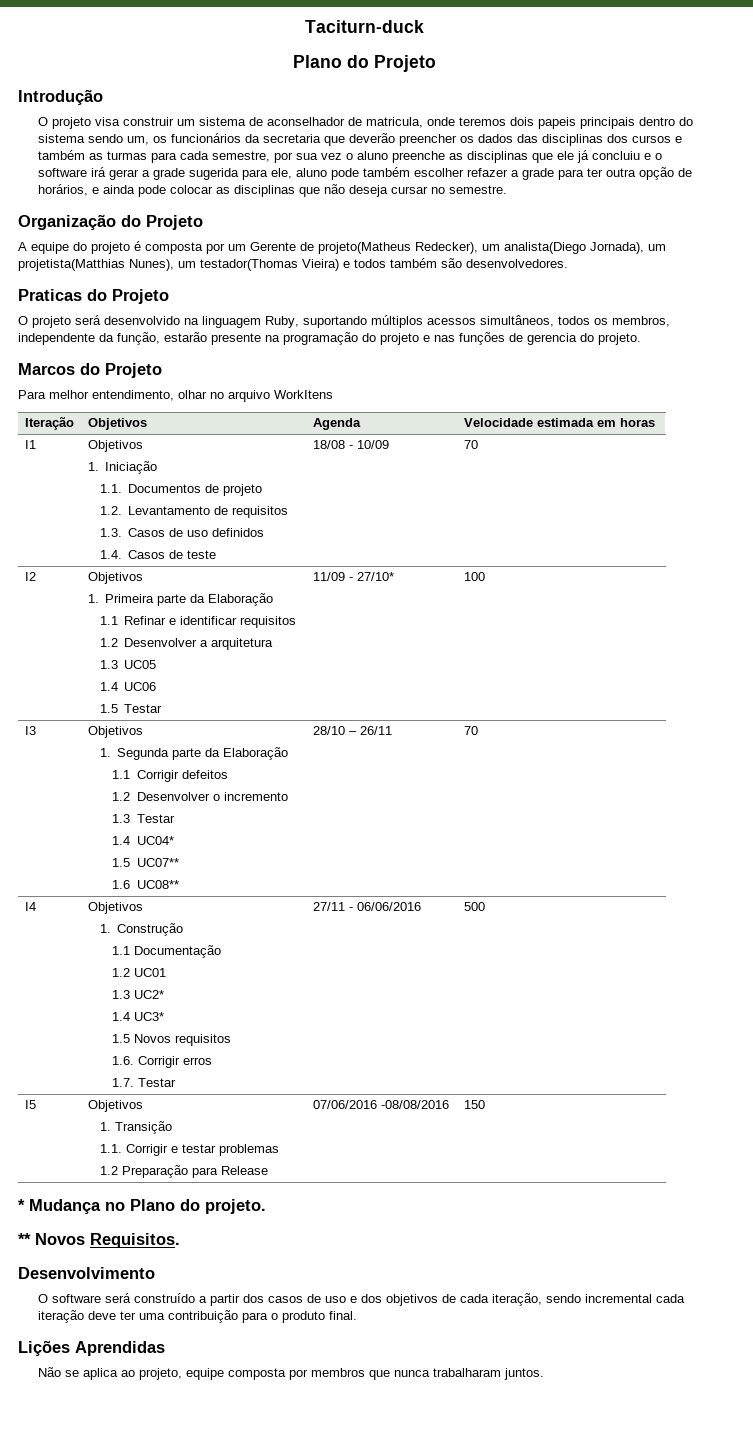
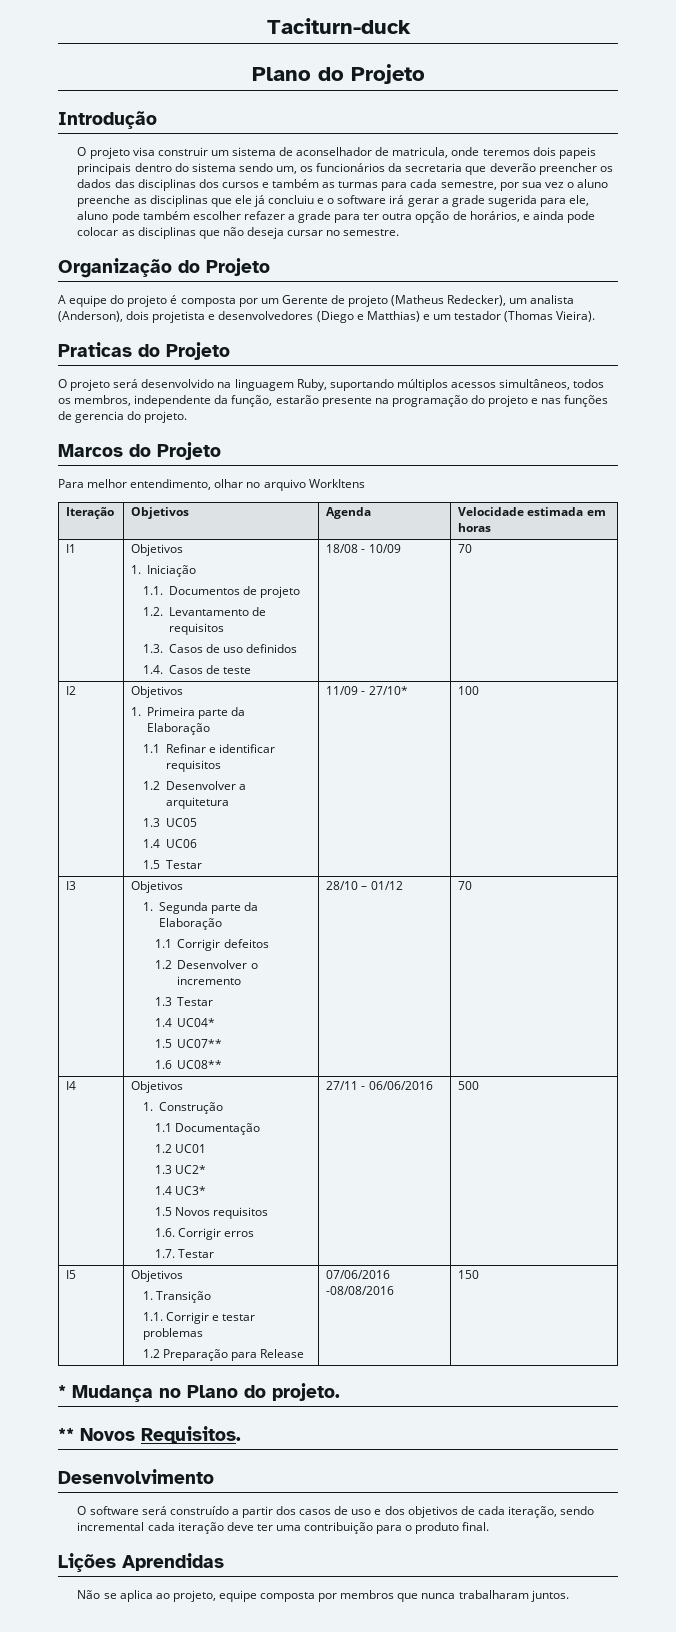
[318,242,666,254] [18,258,568,271] projeto(Matheus Redecker), um analista(Diego Jornada), um projetista(Matthias Nunes), um testador(Thomas Vieira) e todos também são desenvolvedores. -> [348,295,575,307] [58,311,596,323] projeto (Matheus Redecker), um analista (Anderson), dois projetista e desenvolvedores (Diego e Matthias) e um testador (Thomas Vieira).
[359,726,392,735] 26/11 -> [370,881,403,890] 01/12

